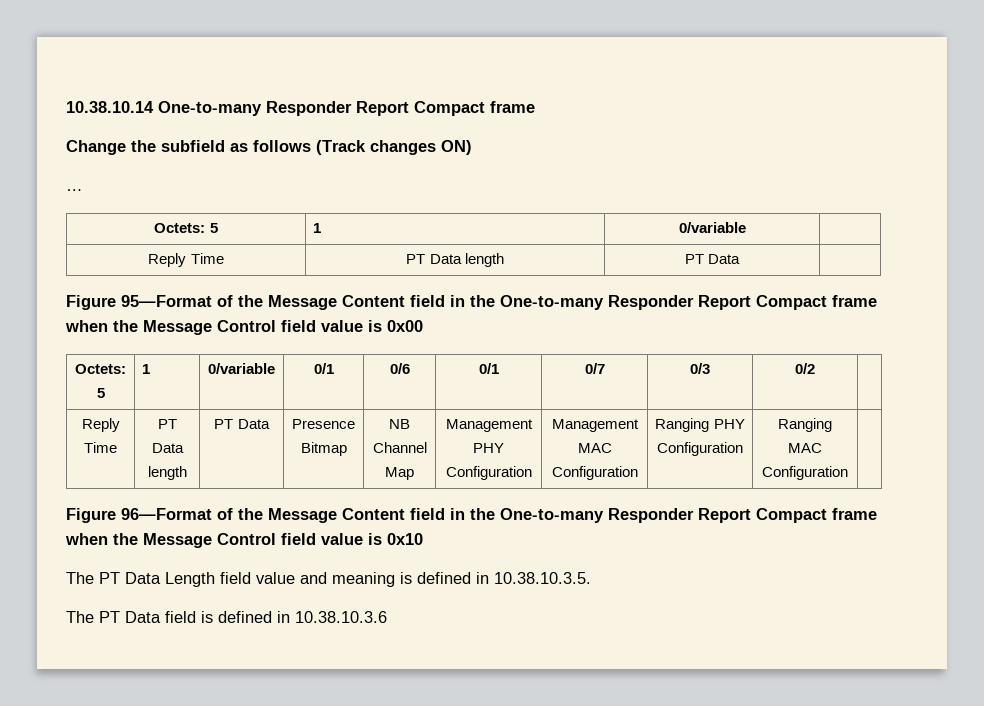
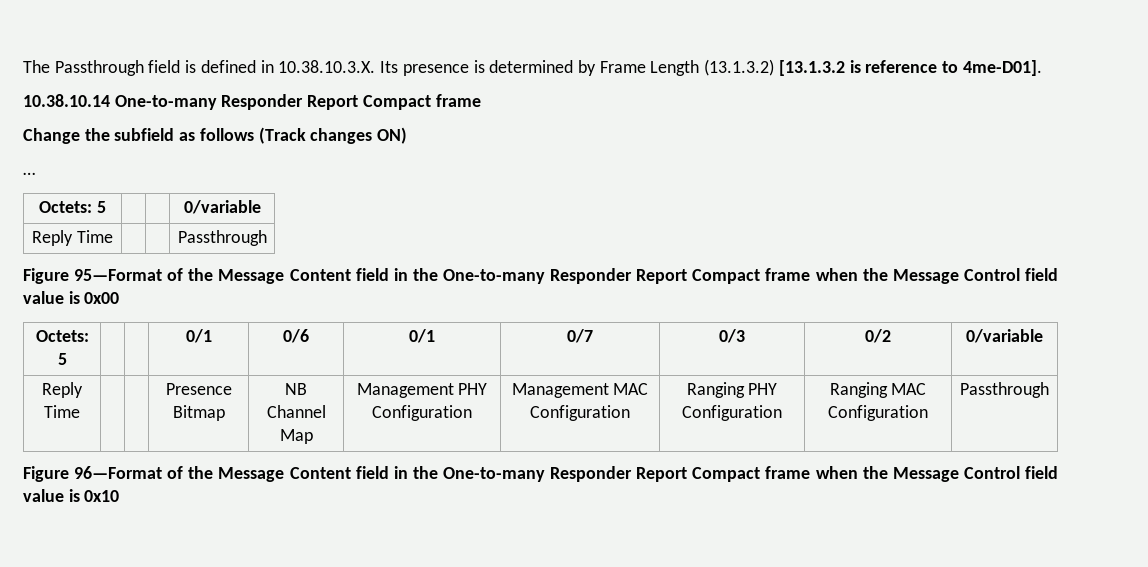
(66, 107) none -> [23,59,1042,76] The Passthrough field is defined in 10.38.10.3.X. Its presence is determined by Frame Length (13.1.3.2) [13.1.3.2 is reference to 4me-D01]. //
[312,223,321,233] [678,222,746,233] [148,253,224,267] [406,253,504,267] [684,254,741,264] 1 | 0/variable | // Reply Time | PT Data length | PT Data | -> [183,200,261,214] [32,230,113,246] [177,230,267,246] | | 0/variable // Reply Time | | | Passthrough
[141,364,150,374] [208,363,275,374] 1 | 0/variable -> (67, 359) |
[81,418,120,432] [84,442,117,453] [157,419,177,429] [151,443,184,453] [147,466,187,480] [214,419,270,429] // Reply Time | PT Data length | PT Data -> [966,329,1043,343] [42,382,83,398] [44,405,80,418] 0/variable // Reply Time | |
(848, 473) none -> [960,382,1049,398] Passthrough
[66,572,591,587] [66,611,387,623] // The PT Data Length field value and meaning is defined in 10.38.10.3.5. // The PT Data field is defined in 10.38.10.3.6 -> (120, 496) none

